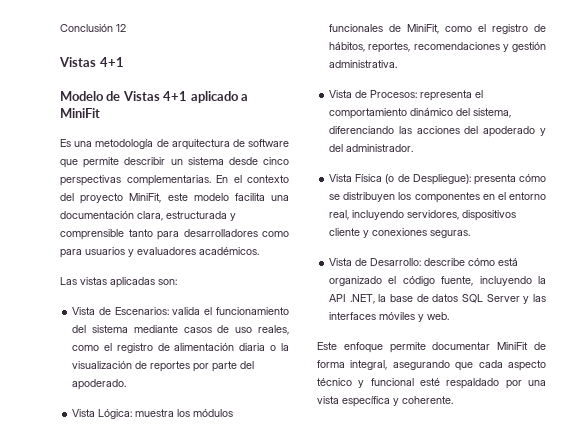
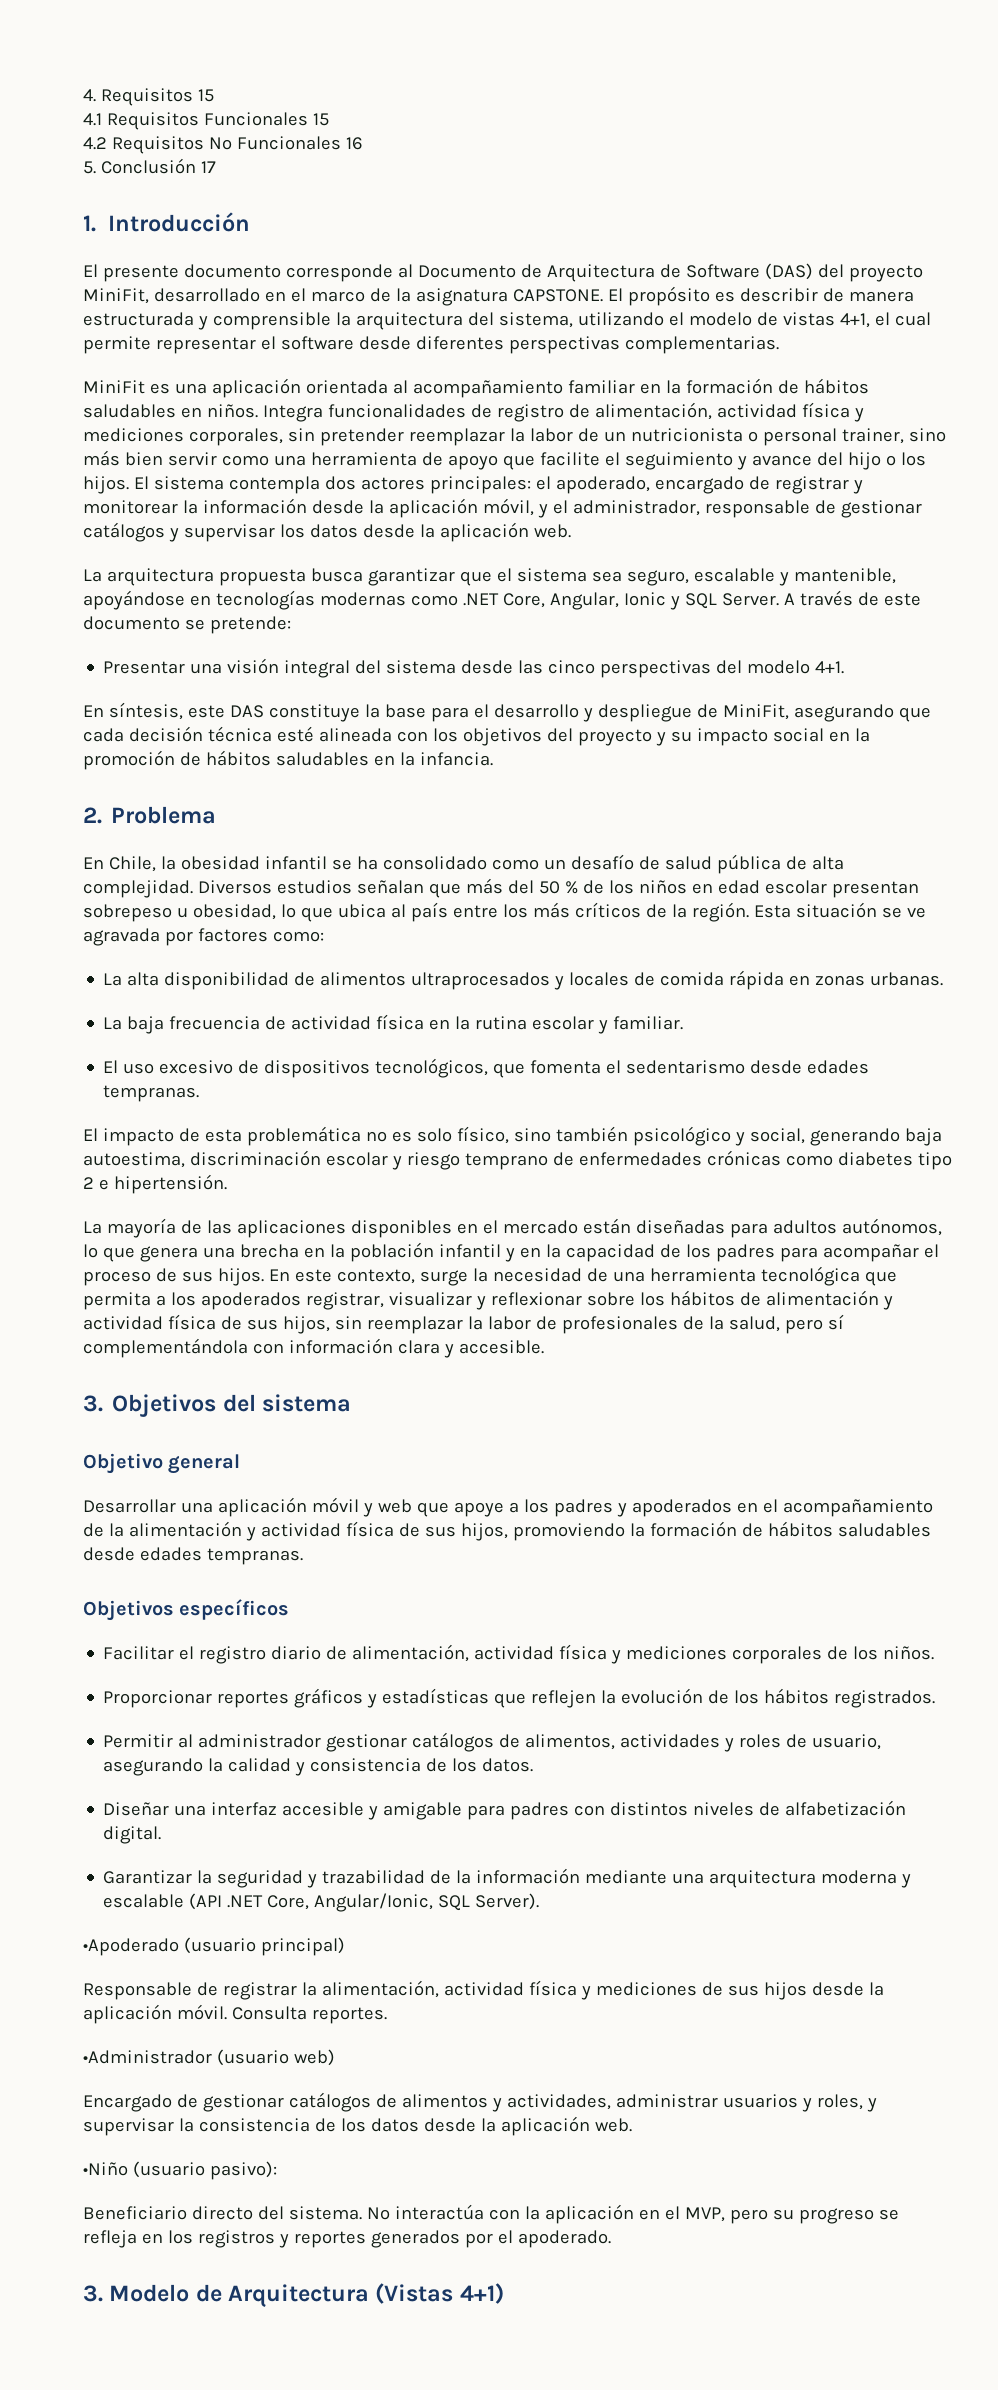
[60,24,126,32] [59,57,124,67] [60,91,248,103] [60,108,100,118] [60,139,289,150] [60,157,289,168] [60,175,289,186] [60,193,289,204] [60,211,236,221] [60,229,289,240] [60,247,259,258] [60,277,177,288] [72,307,289,315] [72,325,289,335] [72,343,289,353] [72,361,255,372] [72,379,127,390] [72,409,234,419] [329,24,546,34] [329,42,546,53] [329,60,398,68] [329,90,484,101] [329,108,512,119] [329,126,546,137] [329,144,414,152] [329,174,546,185] [329,192,546,203] [329,210,517,221] [329,228,471,238] [329,258,519,266] [329,276,546,286] [329,294,546,304] [329,312,450,322] [317,342,546,353] [317,360,546,371] [317,378,546,389] [317,396,453,407] Conclusión 12 // Vistas 4+1 // Modelo de Vistas 4+1 aplicado a MiniFit // Es una metodología de arquitectura de software que permite describir un sistema desde cinco perspectivas complementarias. En el contexto del proyecto MiniFit, este modelo facilita una documentación clara, estructurada y comprensible tanto para desarrolladores como para usuarios y evaluadores académicos. // Las vistas aplicadas son: // Vista de Escenarios: valida el funcionamiento del sistema mediante casos de uso reales, como el registro de alimentación diaria o la visualización de reportes por parte del apoderado. // Vista Lógica: muestra los módulos funcionales de MiniFit, como el registro de hábitos, reportes, recomendaciones y gestión administrativa. // Vista de Procesos: representa el comportamiento dinámico del sistema, diferenciando las acciones del apoderado y del administrador. // Vista Física (o de Despliegue): presenta cómo se distribuyen los componentes en el entorno real, incluyendo servidores, dispositivos cliente y conexiones seguras. // Vista de Desarrollo: describe cómo está organizado el código fuente, incluyendo la API .NET, la base de datos SQL Server y las interfaces móviles y web. // Este enfoque permite documentar MiniFit de forma integral, asegurando que cada aspecto técnico y funcional esté respaldado por una vista específica y coherente. -> [83,88,214,106] [83,112,329,130] [83,136,363,154] [83,158,216,174] [83,212,251,232] [83,263,923,282] [83,286,914,306] [83,312,931,330] [83,336,779,354] [83,378,869,398] [83,402,864,422] [83,428,946,446] [83,450,926,470] [83,476,863,494] [83,498,922,518] [83,522,571,542] [83,568,896,586] [83,590,921,610] [83,616,291,634] [103,658,845,678] [83,702,931,722] [83,726,870,746] [83,750,493,770] [83,806,217,824] [83,854,844,874] [83,878,919,898] [83,902,926,922] [83,928,324,946] [103,970,944,990] [103,1014,684,1034] [103,1058,870,1078] [103,1085,200,1102] [83,1126,942,1146] [83,1150,952,1170] [83,1174,227,1194] [83,1218,942,1238] [83,1242,939,1262] [83,1266,897,1286] [83,1290,893,1310] [83,1314,844,1334] [83,1338,544,1358] [83,1394,351,1417] [83,1453,241,1474] [83,1497,933,1517] [83,1521,931,1541] [83,1547,303,1565] [83,1599,290,1621] [103,1644,935,1664] [103,1688,936,1708] [103,1732,882,1752] [103,1758,534,1776] [103,1800,907,1820] [103,1826,162,1844] [103,1868,912,1888] [103,1893,540,1912] [83,1937,345,1956] [83,1980,884,2000] [83,2004,387,2024] [83,2049,335,2066] [83,2092,877,2112] [83,2116,632,2136] [83,2161,277,2180] [83,2204,899,2224] [83,2230,611,2248] [83,2283,504,2307] 4. Requisitos 15 // 4.1 Requisitos Funcionales 15 // 4.2 Requisitos No Funcionales 16 // 5. Conclusión 17 // 1. Introducción // El presente documento corresponde al Documento de Arquitectura de Software (DAS) del proyecto MiniFit, desarrollado en el marco de la asignatura CAPSTONE. El propósito es describir de manera estructurada y comprensible la arquitectura del sistema, utilizando el modelo de vistas 4+1, el cual permite representar el software desde diferentes perspectivas complementarias. // MiniFit es una aplicación orientada al acompañamiento familiar en la formación de hábitos saludables en niños. Integra funcionalidades de registro de alimentación, actividad física y mediciones corporales, sin pretender reemplazar la labor de un nutricionista o personal trainer, sino más bien servir como una herramienta de apoyo que facilite el seguimiento y avance del hijo o los hijos. El sistema contempla dos actores principales: el apoderado, encargado de registrar y monitorear la información desde la aplicación móvil, y el administrador, responsable de gestionar catálogos y supervisar los datos desde la aplicación web. // La arquitectura propuesta busca garantizar que el sistema sea seguro, escalable y mantenible, apoyándose en tecnologías modernas como .NET Core, Angular, Ionic y SQL Server. A través de este documento se pretende: // Presentar una visión integral del sistema desde las cinco perspectivas del modelo 4+1. // En síntesis, este DAS constituye la base para el desarrollo y despliegue de MiniFit, asegurando que cada decisión técnica esté alineada con los objetivos del proyecto y su impacto social en la promoción de hábitos saludables en la infancia. // 2. Problema // En Chile, la obesidad infantil se ha consolidado como un desafío de salud pública de alta complejidad. Diversos estudios señalan que más del 50 % de los niños en edad escolar presentan sobrepeso u obesidad, lo que ubica al país entre los más críticos de la región. Esta situación se ve agravada por factores como: // La alta disponibilidad de alimentos ultraprocesados y locales de comida rápida en zonas urbanas. // La baja frecuencia de actividad física en la rutina escolar y familiar. // El uso excesivo de dispositivos tecnológicos, que fomenta el sedentarismo desde edades tempranas. // El impacto de esta problemática no es solo físico, sino también psicológico y social, generando baja autoestima, discriminación escolar y riesgo temprano de enfermedades crónicas como diabetes tipo 2 e hipertensión. // La mayoría de las aplicaciones disponibles en el mercado están diseñadas para adultos autónomos, lo que genera una brecha en la población infantil y en la capacidad de los padres para acompañar el proceso de sus hijos. En este contexto, surge la necesidad de una herramienta tecnológica que permita a los apoderados registrar, visualizar y reflexionar sobre los hábitos de alimentación y actividad física de sus hijos, sin reemplazar la labor de profesionales de la salud, pero sí complementándola con información clara y accesible. // 3. Objetivos del sistema // Objetivo general // Desarrollar una aplicación móvil y web que apoye a los padres y apoderados en el acompañamiento de la alimentación y actividad física de sus hijos, promoviendo la formación de hábitos saludables desde edades tempranas. // Objetivos específicos // Facilitar el registro diario de alimentación, actividad física y mediciones corporales de los niños. // Proporcionar reportes gráficos y estadísticas que reflejen la evolución de los hábitos registrados. // Permitir al administrador gestionar catálogos de alimentos, actividades y roles de usuario, asegurando la calidad y consistencia de los datos. // Diseñar una interfaz accesible y amigable para padres con distintos niveles de alfabetización digital. // Garantizar la seguridad y trazabilidad de la información mediante una arquitectura moderna y escalable (API .NET Core, Angular/Ionic, SQL Server). // •Apoderado (usuario principal) // Responsable de registrar la alimentación, actividad física y mediciones de sus hijos desde la aplicación móvil. Consulta reportes. // •Administrador (usuario web) // Encargado de gestionar catálogos de alimentos y actividades, administrar usuarios y roles, y supervisar la consistencia de los datos desde la aplicación web. // •Niño (usuario pasivo): // Beneficiario directo del sistema. No interactúa con la aplicación en el MVP, pero su progreso se refleja en los registros y reportes generados por el apoderado. // 3. Modelo de Arquitectura (Vistas 4+1)

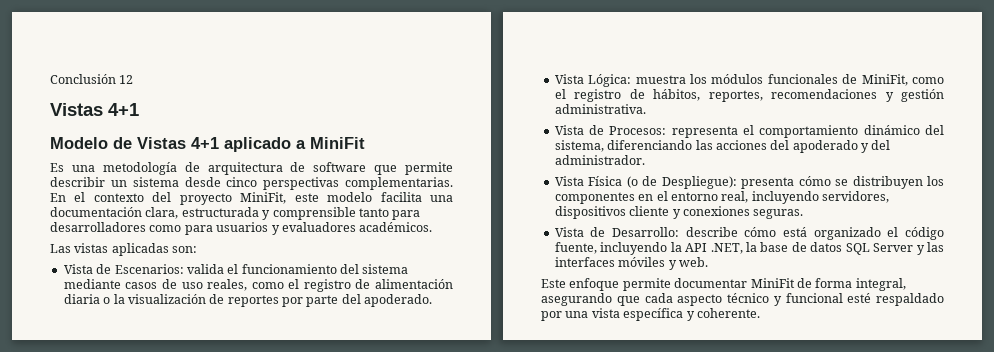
[83,88,214,106] [83,112,329,130] [83,136,363,154] [83,158,216,174] [83,212,251,232] [83,263,923,282] [83,286,914,306] [83,312,931,330] [83,336,779,354] [83,378,869,398] [83,402,864,422] [83,428,946,446] [83,450,926,470] [83,476,863,494] [83,498,922,518] [83,522,571,542] [83,568,896,586] [83,590,921,610] [83,616,291,634] [103,658,845,678] [83,702,931,722] [83,726,870,746] [83,750,493,770] [83,806,217,824] [83,854,844,874] [83,878,919,898] [83,902,926,922] [83,928,324,946] [103,970,944,990] [103,1014,684,1034] [103,1058,870,1078] [103,1085,200,1102] [83,1126,942,1146] [83,1150,952,1170] [83,1174,227,1194] [83,1218,942,1238] [83,1242,939,1262] [83,1266,897,1286] [83,1290,893,1310] [83,1314,844,1334] [83,1338,544,1358] [83,1394,351,1417] [83,1453,241,1474] [83,1497,933,1517] [83,1521,931,1541] [83,1547,303,1565] [83,1599,290,1621] [103,1644,935,1664] [103,1688,936,1708] [103,1732,882,1752] [103,1758,534,1776] [103,1800,907,1820] [103,1826,162,1844] [103,1868,912,1888] [103,1893,540,1912] [83,1937,345,1956] [83,1980,884,2000] [83,2004,387,2024] [83,2049,335,2066] [83,2092,877,2112] [83,2116,632,2136] [83,2161,277,2180] [83,2204,899,2224] [83,2230,611,2248] [83,2283,504,2307] 4. Requisitos 15 // 4.1 Requisitos Funcionales 15 // 4.2 Requisitos No Funcionales 16 // 5. Conclusión 17 // 1. Introducción // El presente documento corresponde al Documento de Arquitectura de Software (DAS) del proyecto MiniFit, desarrollado en el marco de la asignatura CAPSTONE. El propósito es describir de manera estructurada y comprensible la arquitectura del sistema, utilizando el modelo de vistas 4+1, el cual permite representar el software desde diferentes perspectivas complementarias. // MiniFit es una aplicación orientada al acompañamiento familiar en la formación de hábitos saludables en niños. Integra funcionalidades de registro de alimentación, actividad física y mediciones corporales, sin pretender reemplazar la labor de un nutricionista o personal trainer, sino más bien servir como una herramienta de apoyo que facilite el seguimiento y avance del hijo o los hijos. El sistema contempla dos actores principales: el apoderado, encargado de registrar y monitorear la información desde la aplicación móvil, y el administrador, responsable de gestionar catálogos y supervisar los datos desde la aplicación web. // La arquitectura propuesta busca garantizar que el sistema sea seguro, escalable y mantenible, apoyándose en tecnologías modernas como .NET Core, Angular, Ionic y SQL Server. A través de este documento se pretende: // Presentar una visión integral del sistema desde las cinco perspectivas del modelo 4+1. // En síntesis, este DAS constituye la base para el desarrollo y despliegue de MiniFit, asegurando que cada decisión técnica esté alineada con los objetivos del proyecto y su impacto social en la promoción de hábitos saludables en la infancia. // 2. Problema // En Chile, la obesidad infantil se ha consolidado como un desafío de salud pública de alta complejidad. Diversos estudios señalan que más del 50 % de los niños en edad escolar presentan sobrepeso u obesidad, lo que ubica al país entre los más críticos de la región. Esta situación se ve agravada por factores como: // La alta disponibilidad de alimentos ultraprocesados y locales de comida rápida en zonas urbanas. // La baja frecuencia de actividad física en la rutina escolar y familiar. // El uso excesivo de dispositivos tecnológicos, que fomenta el sedentarismo desde edades tempranas. // El impacto de esta problemática no es solo físico, sino también psicológico y social, generando baja autoestima, discriminación escolar y riesgo temprano de enfermedades crónicas como diabetes tipo 2 e hipertensión. // La mayoría de las aplicaciones disponibles en el mercado están diseñadas para adultos autónomos, lo que genera una brecha en la población infantil y en la capacidad de los padres para acompañar el proceso de sus hijos. En este contexto, surge la necesidad de una herramienta tecnológica que permita a los apoderados registrar, visualizar y reflexionar sobre los hábitos de alimentación y actividad física de sus hijos, sin reemplazar la labor de profesionales de la salud, pero sí complementándola con información clara y accesible. // 3. Objetivos del sistema // Objetivo general // Desarrollar una aplicación móvil y web que apoye a los padres y apoderados en el acompañamiento de la alimentación y actividad física de sus hijos, promoviendo la formación de hábitos saludables desde edades tempranas. // Objetivos específicos // Facilitar el registro diario de alimentación, actividad física y mediciones corporales de los niños. // Proporcionar reportes gráficos y estadísticas que reflejen la evolución de los hábitos registrados. // Permitir al administrador gestionar catálogos de alimentos, actividades y roles de usuario, asegurando la calidad y consistencia de los datos. // Diseñar una interfaz accesible y amigable para padres con distintos niveles de alfabetización digital. // Garantizar la seguridad y trazabilidad de la información mediante una arquitectura moderna y escalable (API .NET Core, Angular/Ionic, SQL Server). // •Apoderado (usuario principal) // Responsable de registrar la alimentación, actividad física y mediciones de sus hijos desde la aplicación móvil. Consulta reportes. // •Administrador (usuario web) // Encargado de gestionar catálogos de alimentos y actividades, administrar usuarios y roles, y supervisar la consistencia de los datos desde la aplicación web. // •Niño (usuario pasivo): // Beneficiario directo del sistema. No interactúa con la aplicación en el MVP, pero su progreso se refleja en los registros y reportes generados por el apoderado. // 3. Modelo de Arquitectura (Vistas 4+1) -> [50,74,134,84] [50,103,139,116] [50,137,365,152] [50,162,453,175] [50,177,454,190] [50,192,454,205] [50,207,421,220] [50,222,433,235] [50,243,198,256] [63,264,409,274] [63,279,453,292] [63,294,433,307] [554,74,944,87] [554,89,944,102] [554,104,646,114] [554,125,944,138] [554,140,891,153] [554,155,645,165] [554,176,944,189] [554,191,889,204] [554,206,804,219] [554,227,944,240] [554,242,944,255] [554,257,708,270] [541,278,906,291] [541,293,944,306] [541,308,760,321] Conclusión 12 // Vistas 4+1 // Modelo de Vistas 4+1 aplicado a MiniFit // Es una metodología de arquitectura de software que permite describir un sistema desde cinco perspectivas complementarias. En el contexto del proyecto MiniFit, este modelo facilita una documentación clara, estructurada y comprensible tanto para desarrolladores como para usuarios y evaluadores académicos. // Las vistas aplicadas son: // Vista de Escenarios: valida el funcionamiento del sistema mediante casos de uso reales, como el registro de alimentación diaria o la visualización de reportes por parte del apoderado. // Vista Lógica: muestra los módulos funcionales de MiniFit, como el registro de hábitos, reportes, recomendaciones y gestión administrativa. // Vista de Procesos: representa el comportamiento dinámico del sistema, diferenciando las acciones del apoderado y del administrador. // Vista Física (o de Despliegue): presenta cómo se distribuyen los componentes en el entorno real, incluyendo servidores, dispositivos cliente y conexiones seguras. // Vista de Desarrollo: describe cómo está organizado el código fuente, incluyendo la API .NET, la base de datos SQL Server y las interfaces móviles y web. // Este enfoque permite documentar MiniFit de forma integral, asegurando que cada aspecto técnico y funcional esté respaldado por una vista específica y coherente.

